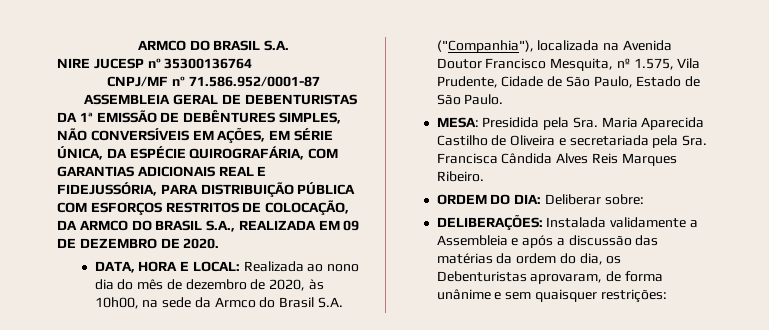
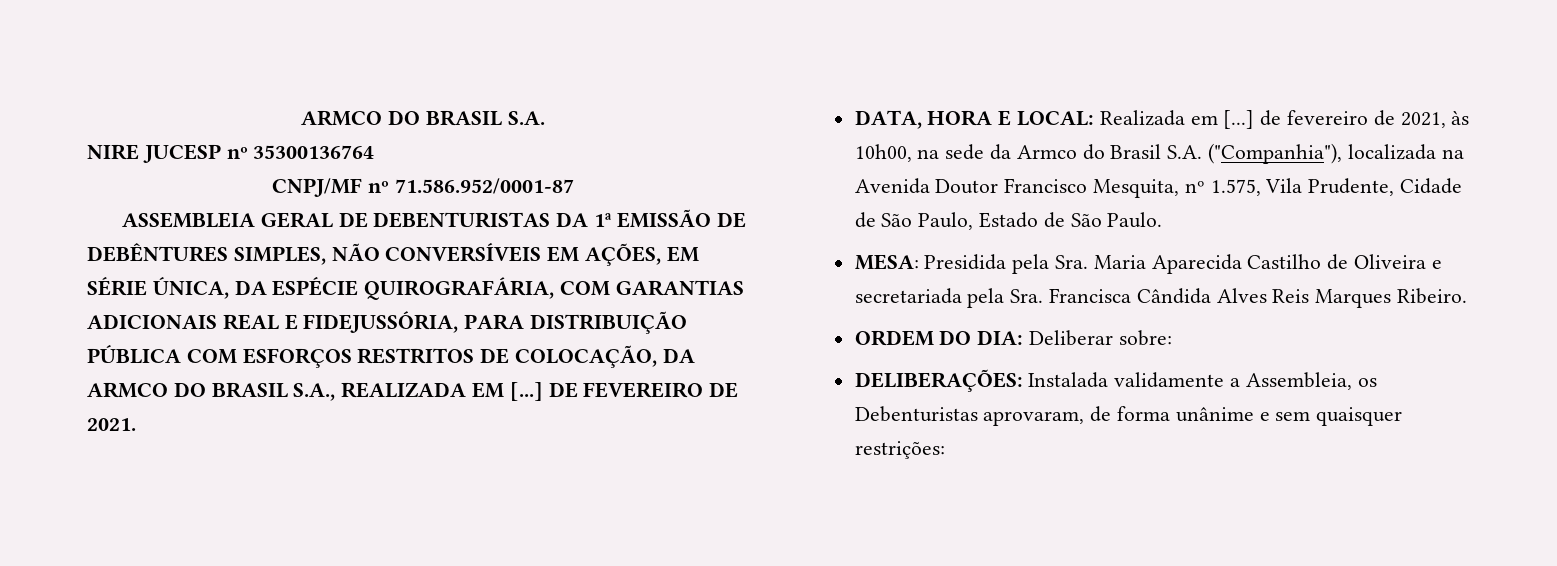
[343,220,360,231] [57,238,220,249] 09 DE DEZEMBRO DE 2020. -> [509,382,739,401] [87,418,136,431] [...] DE FEVEREIRO DE 2021.
[307,264,360,272] [94,279,306,291] ao nono dia do mês de dezembro de 2020, -> [1190,110,1446,129] em [...] de fevereiro de 2021,
[436,235,659,248] [436,253,603,265] Assembleia e após a discussão das matérias da ordem do dia, -> [1245,372,1352,390] Assembleia,

